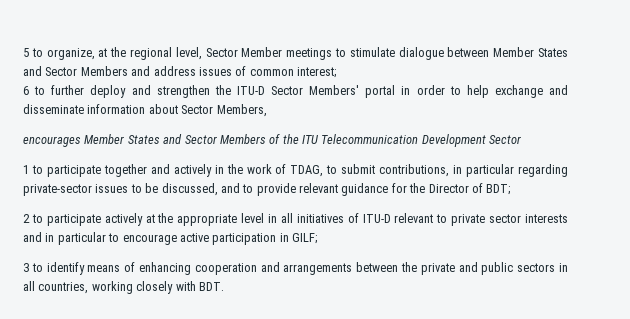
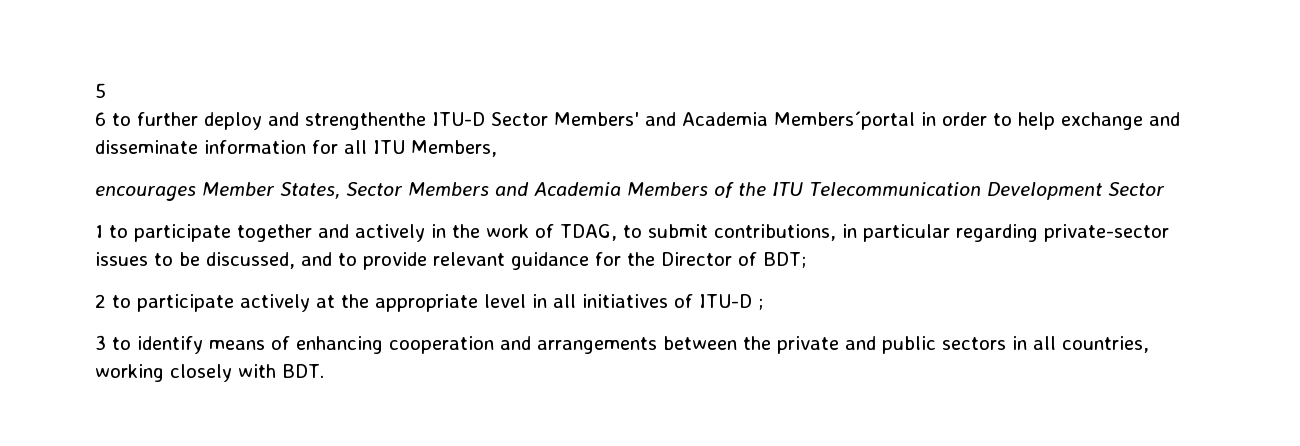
[31,47,569,60] [23,66,336,78] to organize, at the regional level, Sector Member meetings to stimulate dialogue between Member States and Sector Members and address issues of common interest; -> (106, 90) none
[156,85,231,98] strengthen the -> [305,112,426,130] strengthenthe
[365,85,396,98] portal -> [645,111,915,130] and Academia Members´portal
[148,104,214,114] about Sector -> [312,140,405,154] for all ITU
[127,134,217,144] States and Sector -> [280,182,621,199] States, Sector Members and Academia
[394,213,568,226] [23,232,317,245] relevant to private sector interests and in particular to encourage active participation in GILF; -> [758,298,763,310] ;

